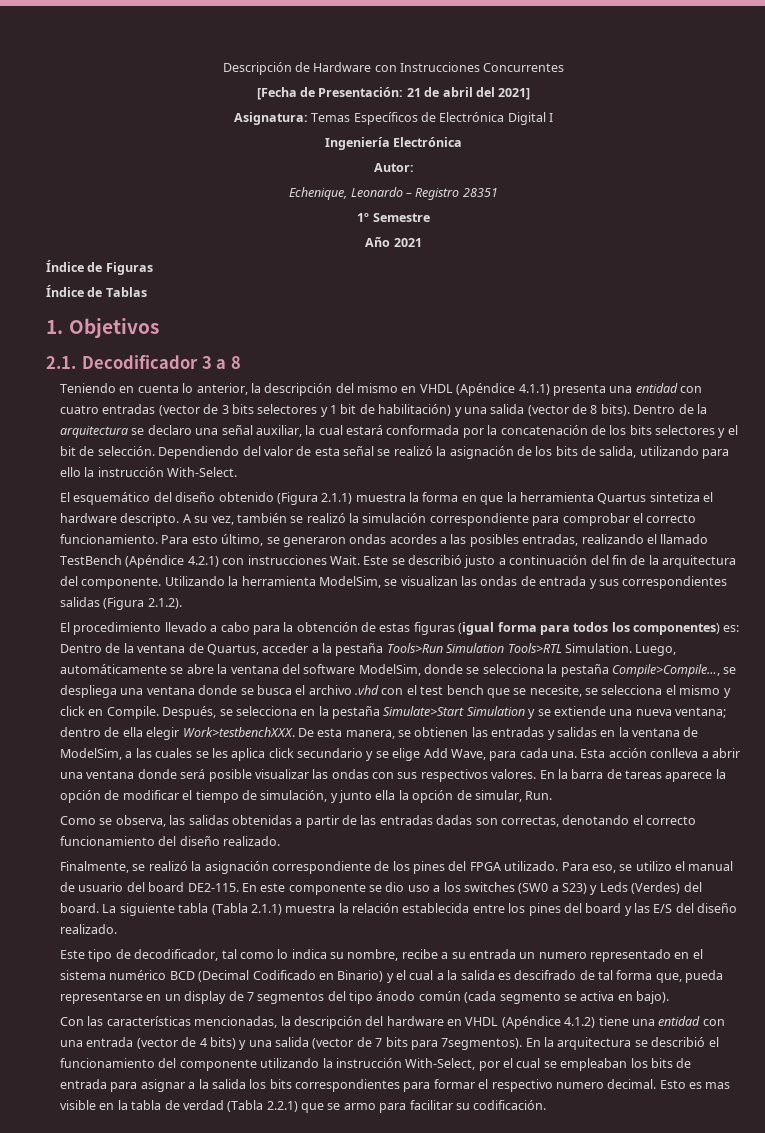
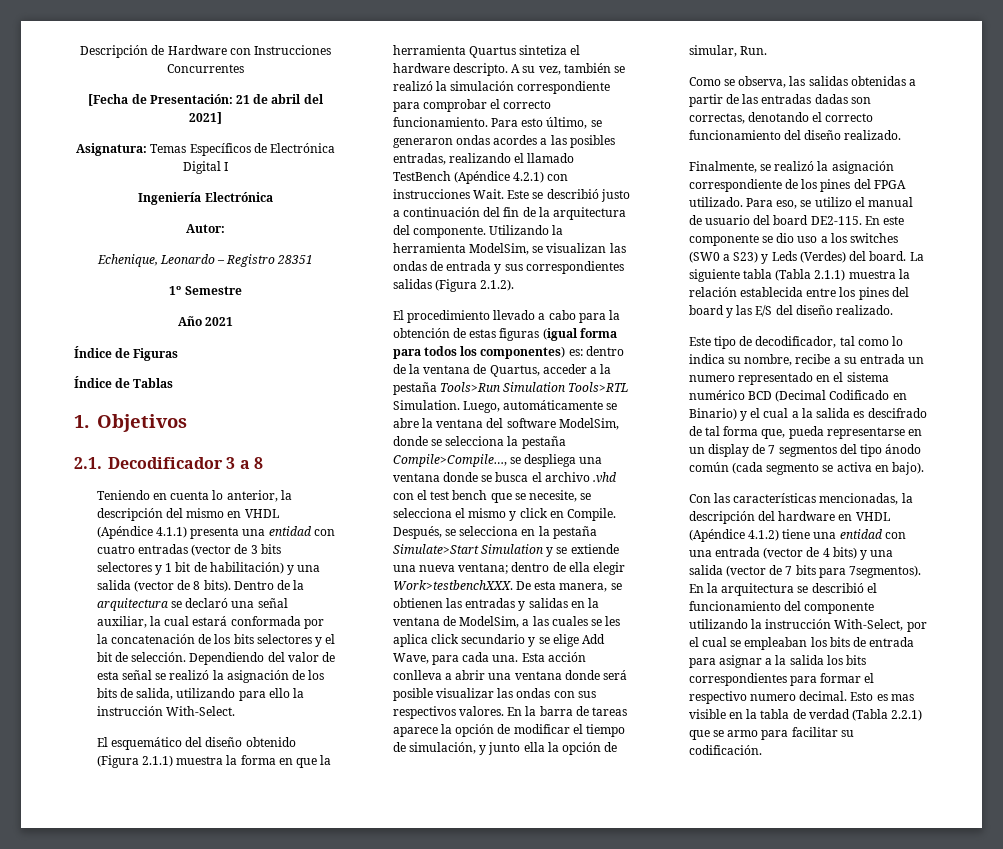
[147,425,192,435] declaro -> [185,598,229,608] declaró
[60,644,103,653] Dentro -> [585,346,624,356] dentro

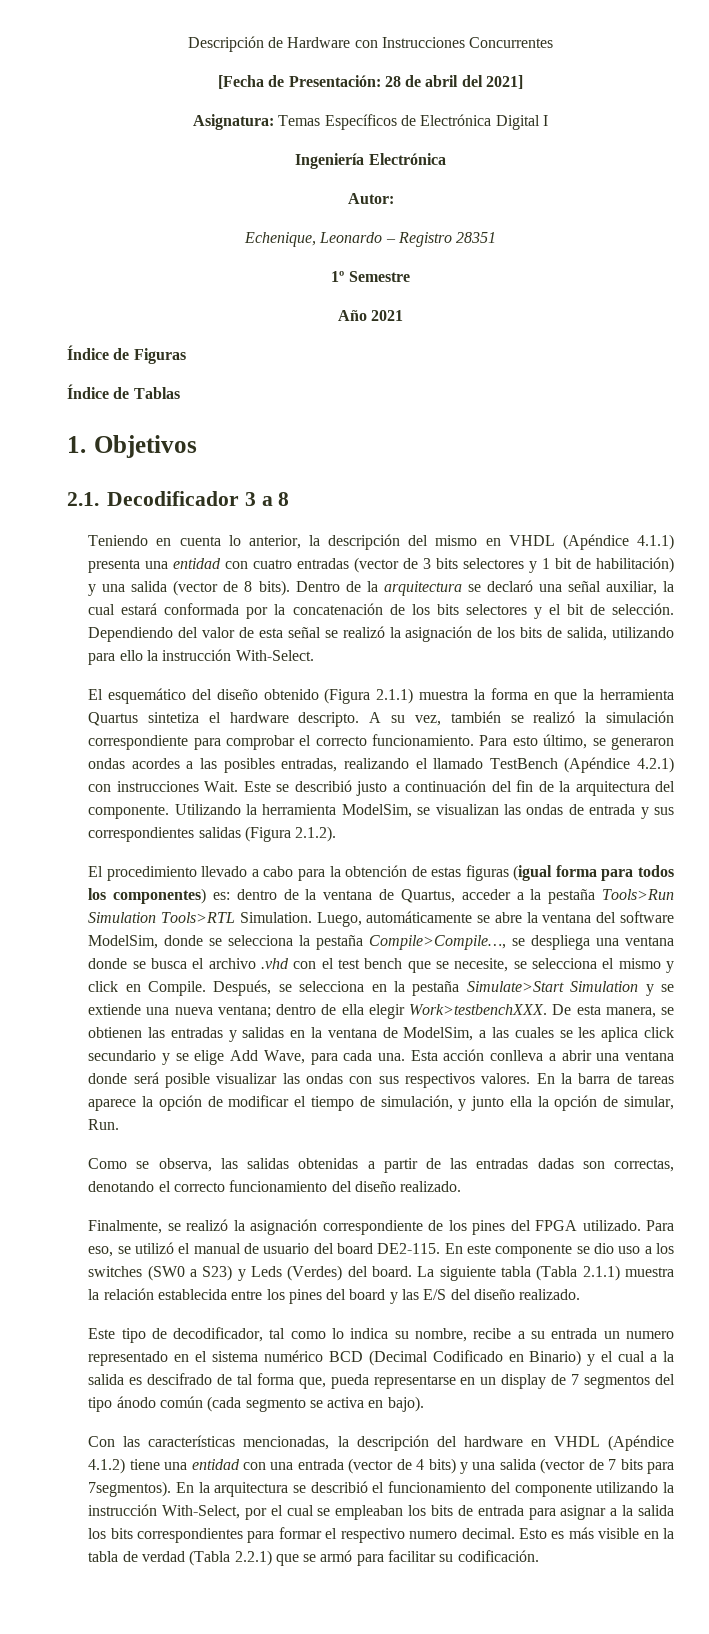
[236,95,250,104] 21 -> [384,76,401,87] 28
[814,197,852,207] utilizo -> [134,1242,174,1254] utilizó
[890,694,914,701] mas -> [568,1527,594,1539] más
[727,730,759,737] armo -> [320,1550,353,1562] armó

